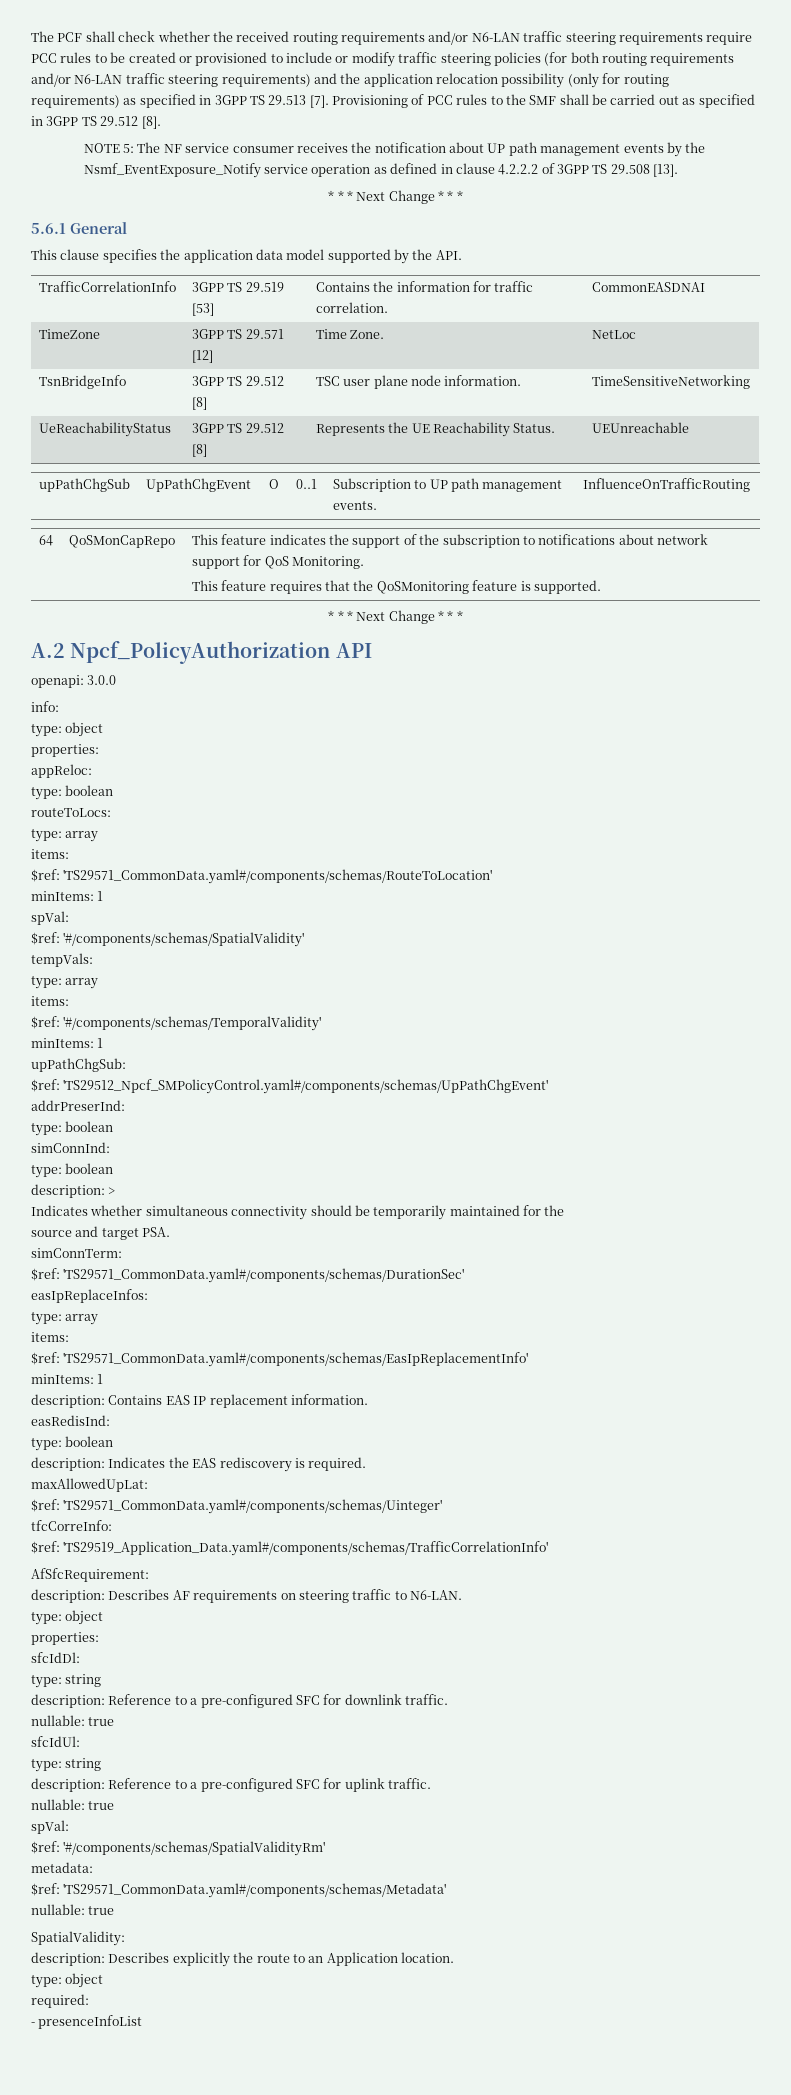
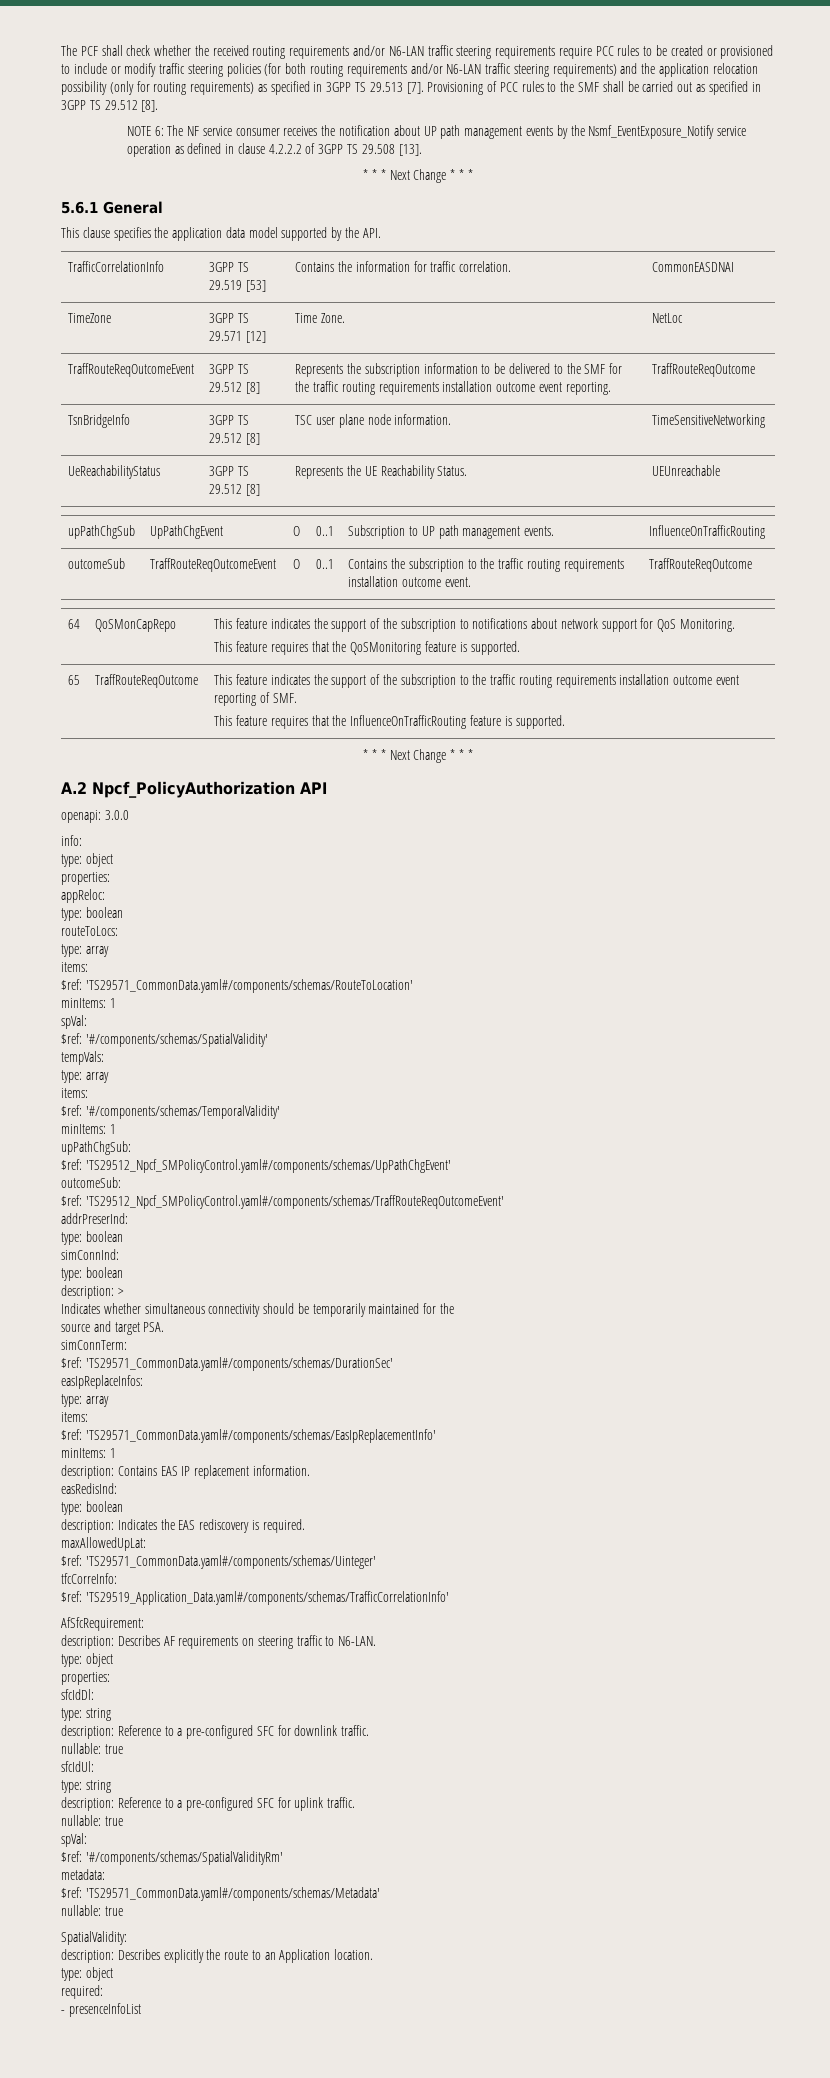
[123,144,135,153] 5: -> [154,126,164,136] 6:
(636, 334) none -> [68,363,195,377] [209,364,250,374] [209,382,261,394] [295,363,623,377] [295,381,611,395] [652,363,756,377] // TraffRouteReqOutcomeEvent | 3GPP TS 29.512 [8] | Represents the subscription information to be delivered to the SMF for the traffic routing requirements installation outcome event reporting. | TraffRouteReqOutcome
(750, 485) none -> [68,558,126,569] [150,558,277,572] [293,559,300,569] [315,559,334,569] [348,558,624,572] [348,576,471,587] [649,558,753,572] // outcomeSub | TraffRouteReqOutcomeEvent | O | 0..1 | Contains the subscription to the traffic routing requirements installation outcome event. | TraffRouteReqOutcome
(601, 587) none -> [68,675,81,685] [95,674,199,688] [214,674,739,688] [214,692,297,706] [214,715,565,729] // 65 | TraffRouteReqOutcome | This feature indicates the support of the subscription to the traffic routing requirements installation outcome event reporting of SMF. // This feature requires that the InfluenceOnTrafficRouting feature is supported.
(549, 1086) none -> [61,1177,121,1188] [61,1195,504,1209] // outcomeSub: // $ref: 'TS29512_Npcf_SMPolicyControl.yaml#/components/schemas/TraffRouteReqOutcomeEvent'

